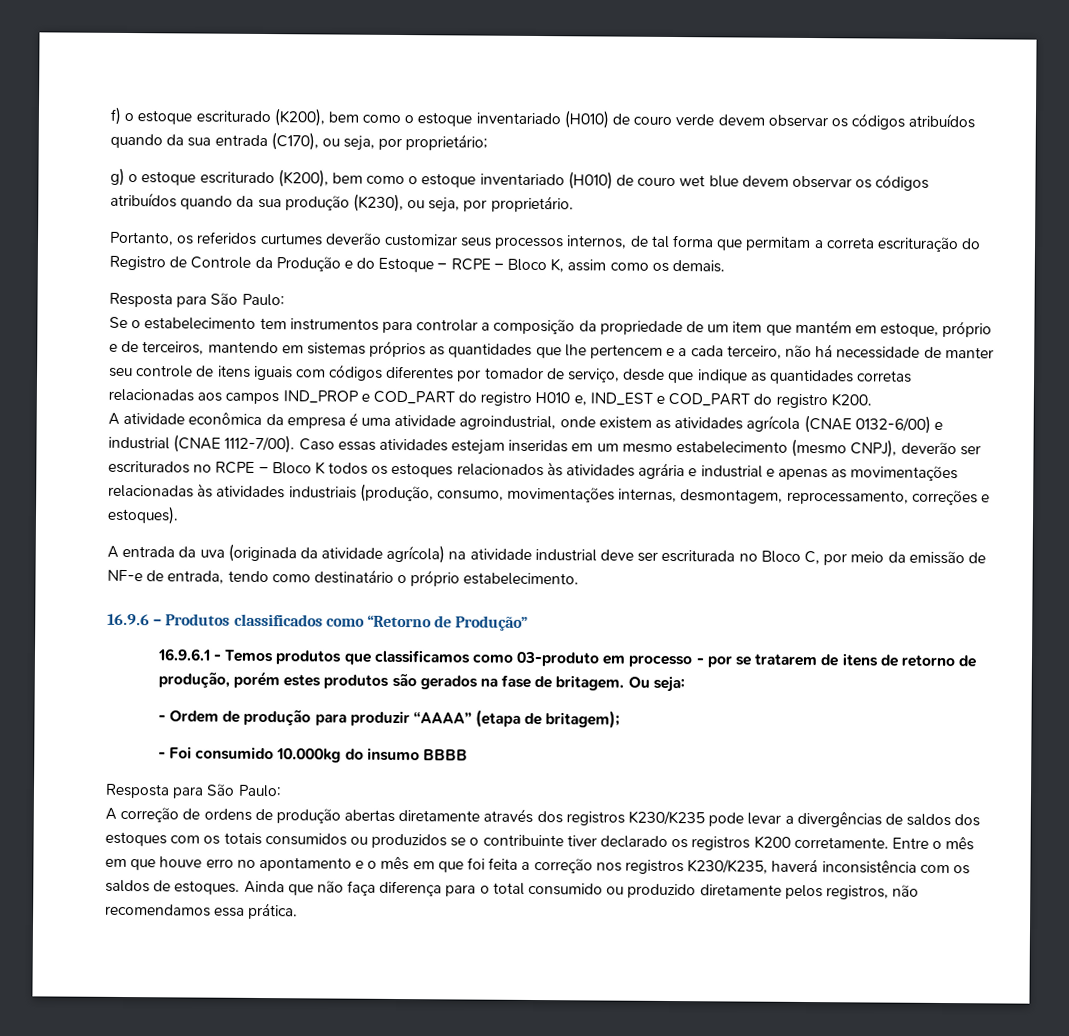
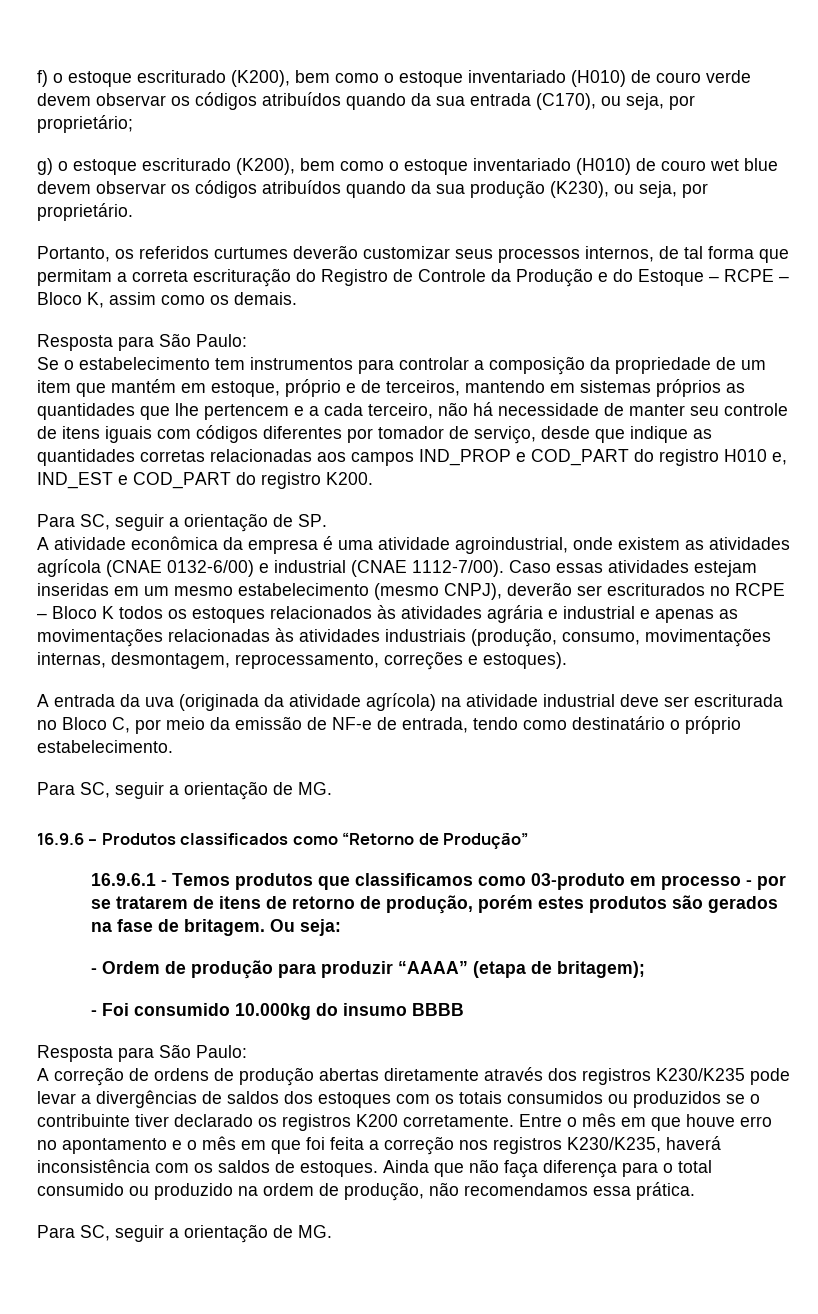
(872, 400) none -> [37,513,327,532] // Para SC, seguir a orientação de SP.
(580, 579) none -> [37,781,332,800] // Para SC, seguir a orientação de MG.
[699,884,889,900] diretamente pelos registros, -> [238,1182,424,1201] na ordem de produção,
(299, 911) none -> [37,1224,332,1243] // Para SC, seguir a orientação de MG.

